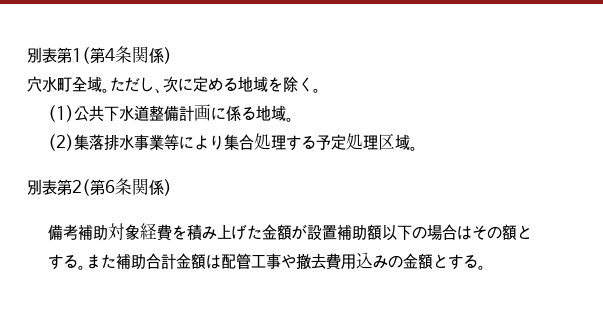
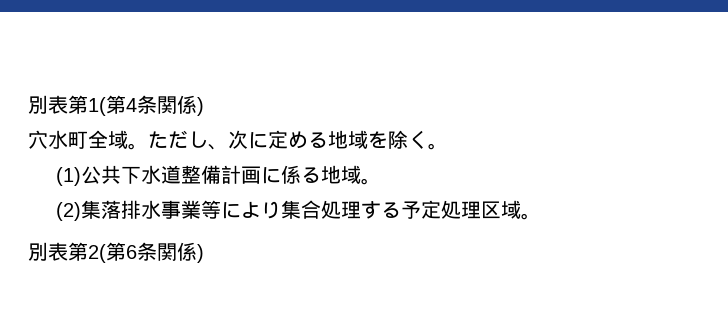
[47,223,532,241] [47,252,486,270] // 備考補助対象経費を積み上げた金額が設置補助額以下の場合はその額とする。また補助合計金額は配管工事や撤去費用込みの金額とする。 -> (204, 253) none

